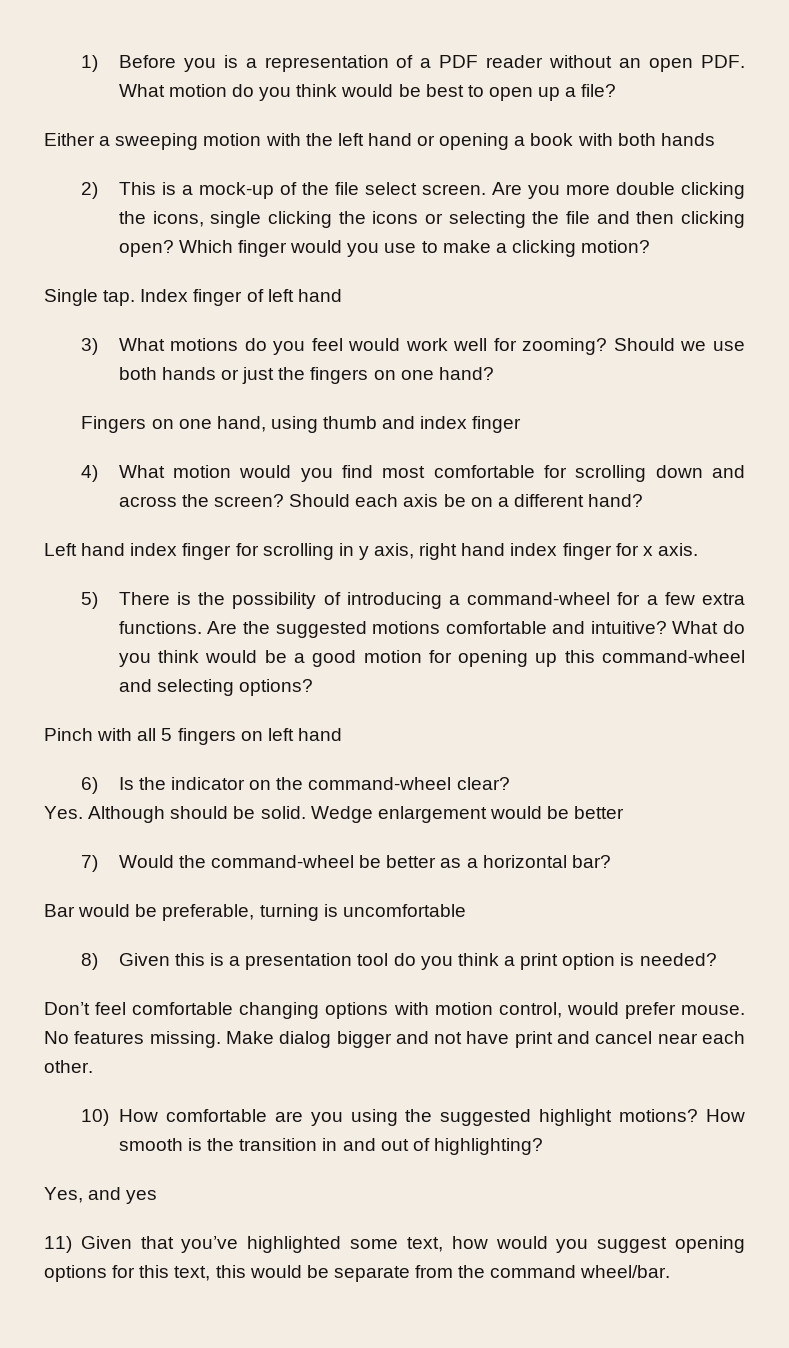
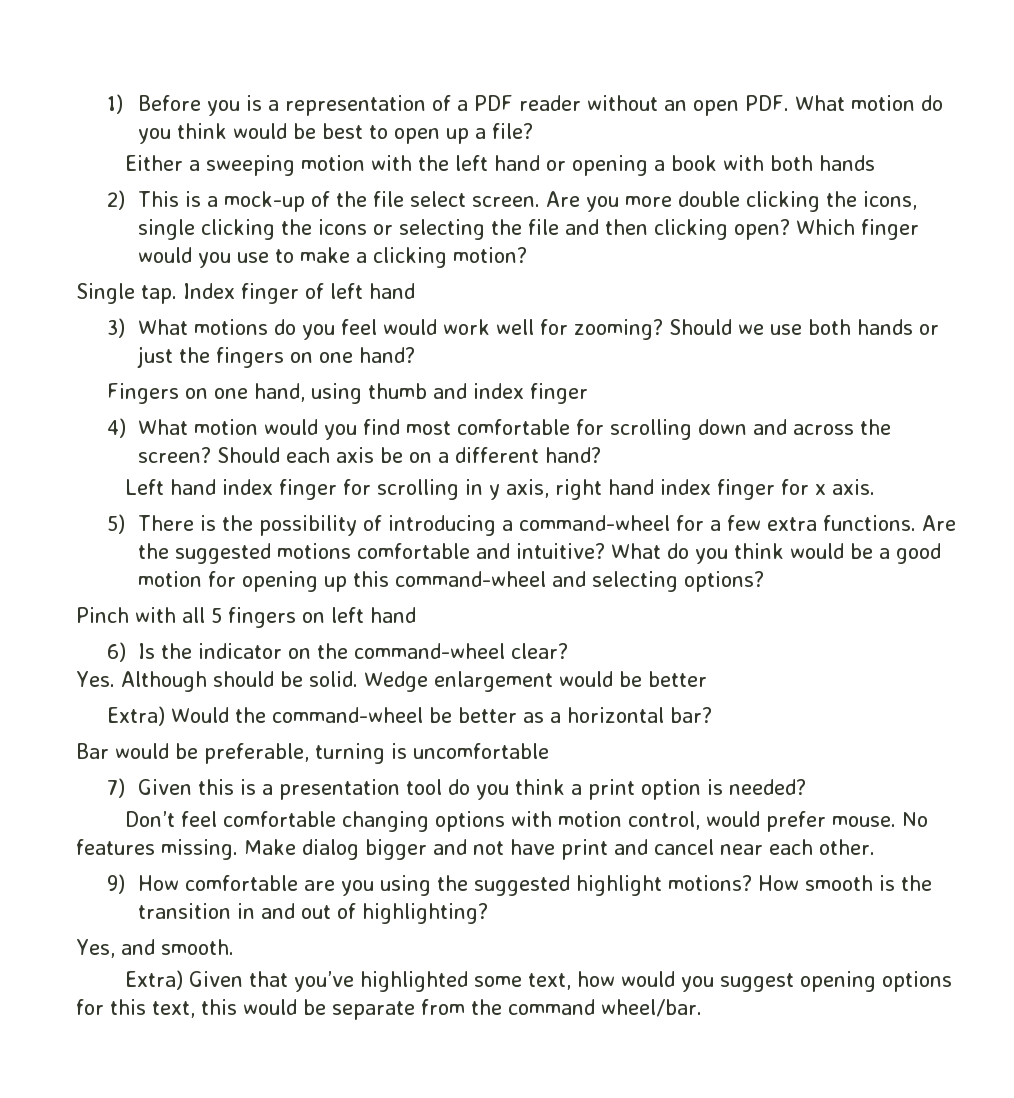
[81,855,99,872] 7) -> [107,706,166,726] Extra)
[81,953,99,970] 8) -> [107,778,126,798] 7)
[81,1109,110,1126] 10) -> [107,874,126,894] 9)
[126,1190,158,1204] [44,1236,72,1253] yes // 11) -> [160,939,234,955] [124,970,183,990] smooth. // Extra)

